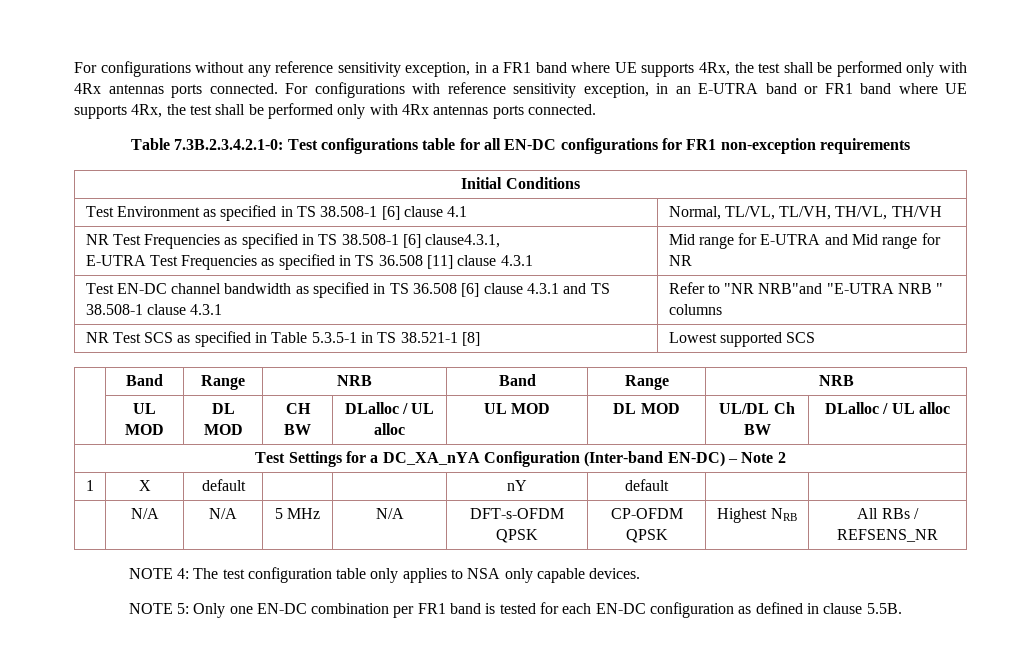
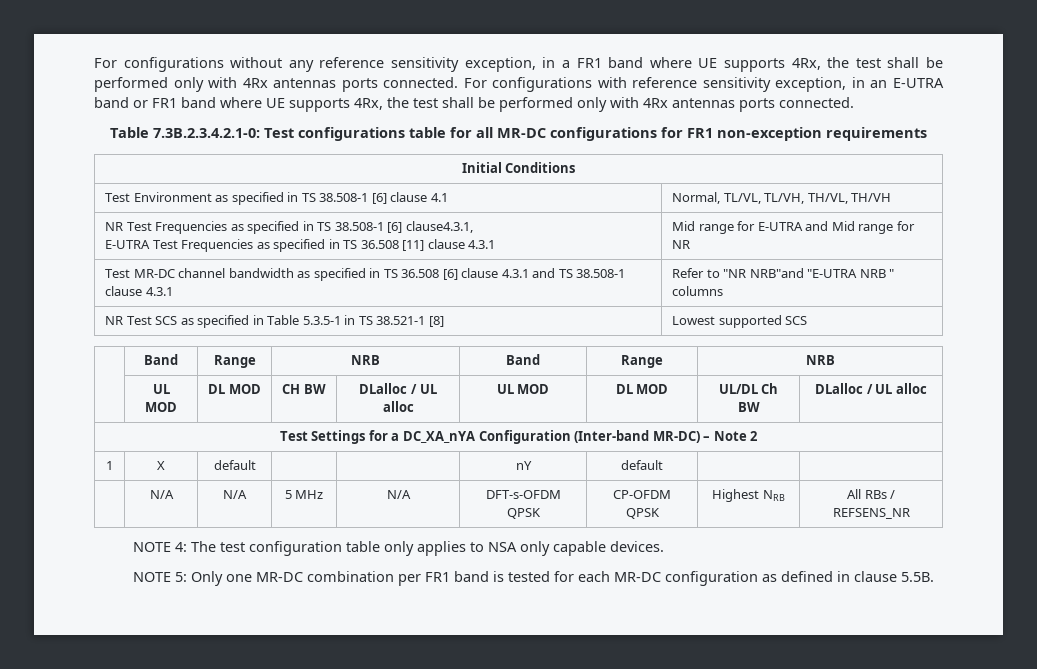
[504,139,557,150] EN-DC -> [497,128,546,138] MR-DC
[116,283,167,294] EN-DC -> [133,269,175,278] MR-DC
[667,451,725,467] EN-DC) -> [652,431,700,443] MR-DC)
[256,603,307,614] EN-DC -> [256,572,304,582] MR-DC
[595,603,646,614] EN-DC -> [614,572,662,582] MR-DC

